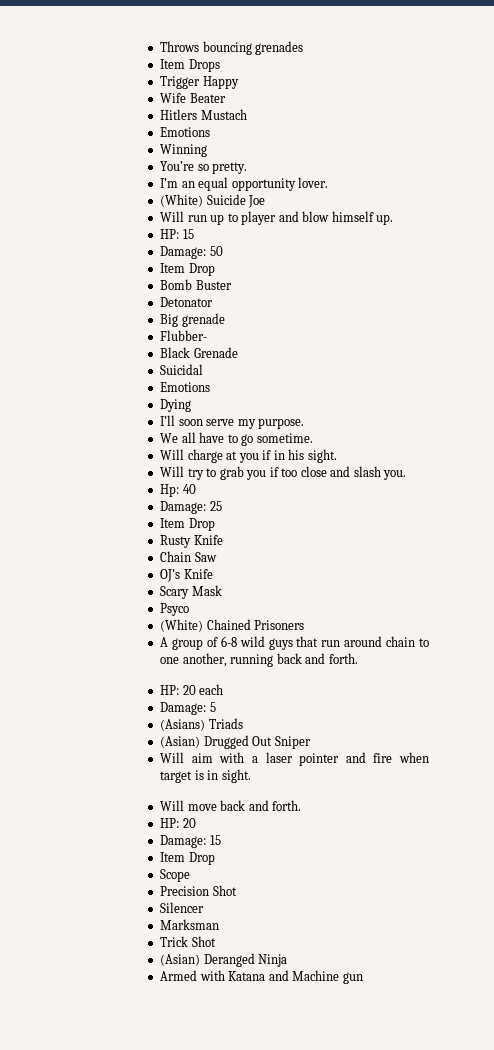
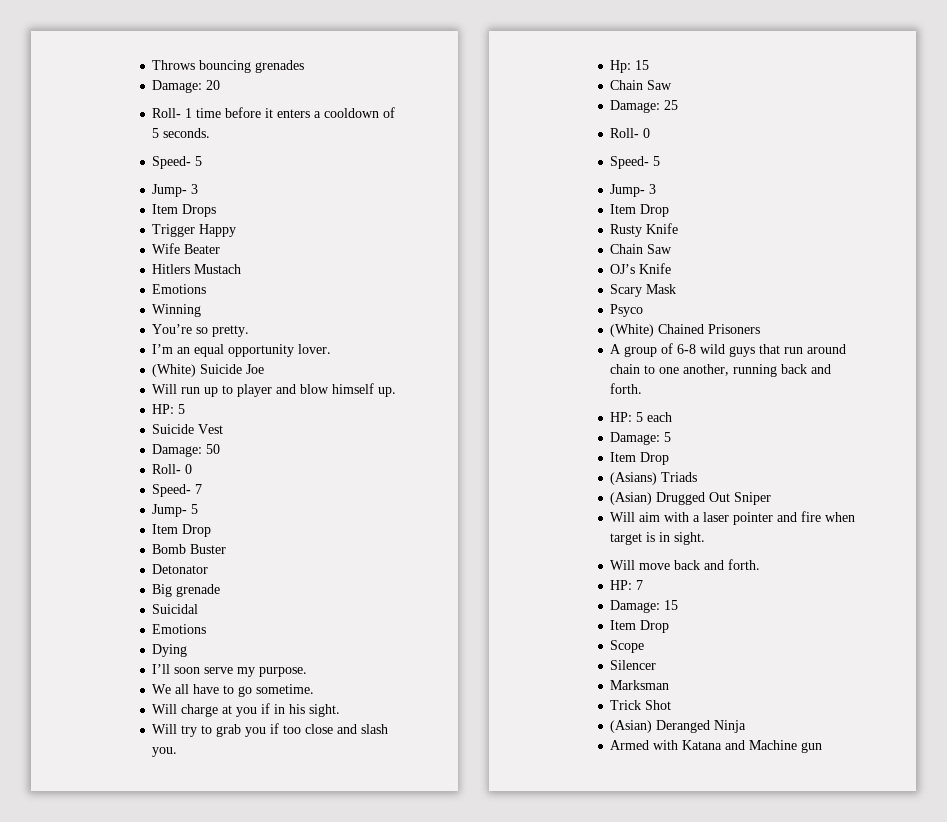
(304, 48) none -> [152,80,221,93] [152,107,396,118] [152,128,211,138] [152,156,203,169] [152,184,199,197] // Damage: 20 // Roll- 1 time before it enters a cooldown of 5 seconds. // Speed- 5 // Jump- 3
[182,229,194,239] 15 -> [178,404,186,414] [152,424,224,434] 5 // Suicide Vest
(223, 251) none -> [152,464,193,474] [152,484,203,497] [152,504,199,517] // Roll- 0 // Speed- 7 // Jump- 5
[160,330,208,341] [160,347,238,358] // Flubber- // Black Grenade -> (221, 590) none
[182,484,196,494] 40 -> [635,60,650,70] [610,80,673,90] 15 // Chain Saw
(222, 506) none -> [610,128,651,138] [610,156,661,169] [610,184,657,197] // Roll- 0 // Speed- 5 // Jump- 3
[182,685,196,695] 20 -> [636,412,644,422] 5
(216, 707) none -> [610,452,670,465] // Item Drop
[182,818,196,828] 20 -> [636,580,644,590] 7
[160,885,237,896] // Precision Shot -> (645, 646) none

